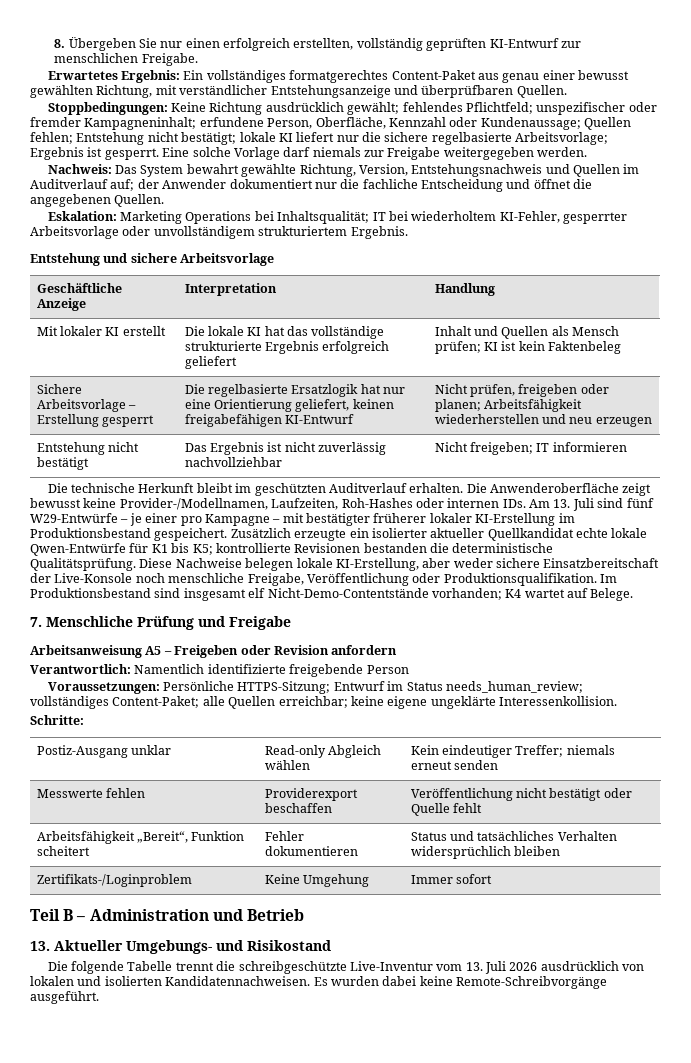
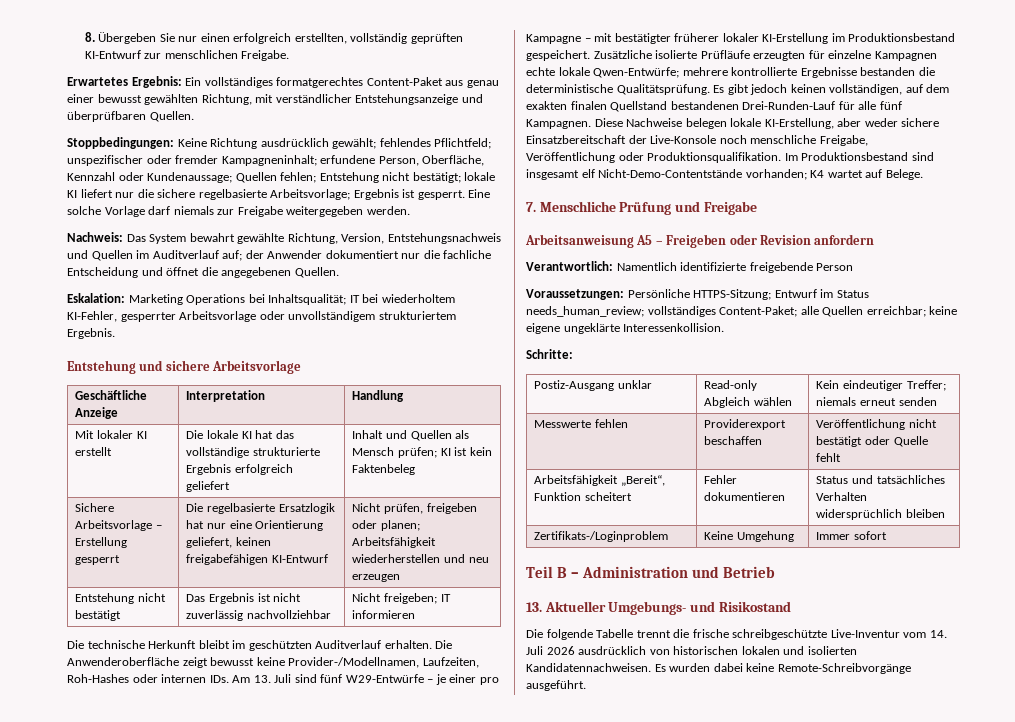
[230,528,648,541] [30,543,554,556] [30,558,136,571] Zusätzlich erzeugte ein isolierter aktueller Quellkandidat echte lokale Qwen-Entwürfe für K1 bis K5; kontrollierte Revisionen bestanden die deterministische Qualitätsprüfung. -> [593,50,937,61] [526,67,935,78] [526,84,950,95] [526,101,902,112] [526,119,591,129] Zusätzliche isolierte Prüfläufe erzeugten für einzelne Kampagnen echte lokale Qwen-Entwürfe; mehrere kontrollierte Ergebnisse bestanden die deterministische Qualitätsprüfung. Es gibt jedoch keinen vollständigen, auf dem exakten finalen Quellstand bestandenen Drei-Runden-Lauf für alle fünf Kampagnen.
(236, 966) none -> [692,629,729,638] frische
[465,962,483,971] 13. -> [929,630,947,638] 14.
(645, 967) none -> [673,646,739,655] historischen

